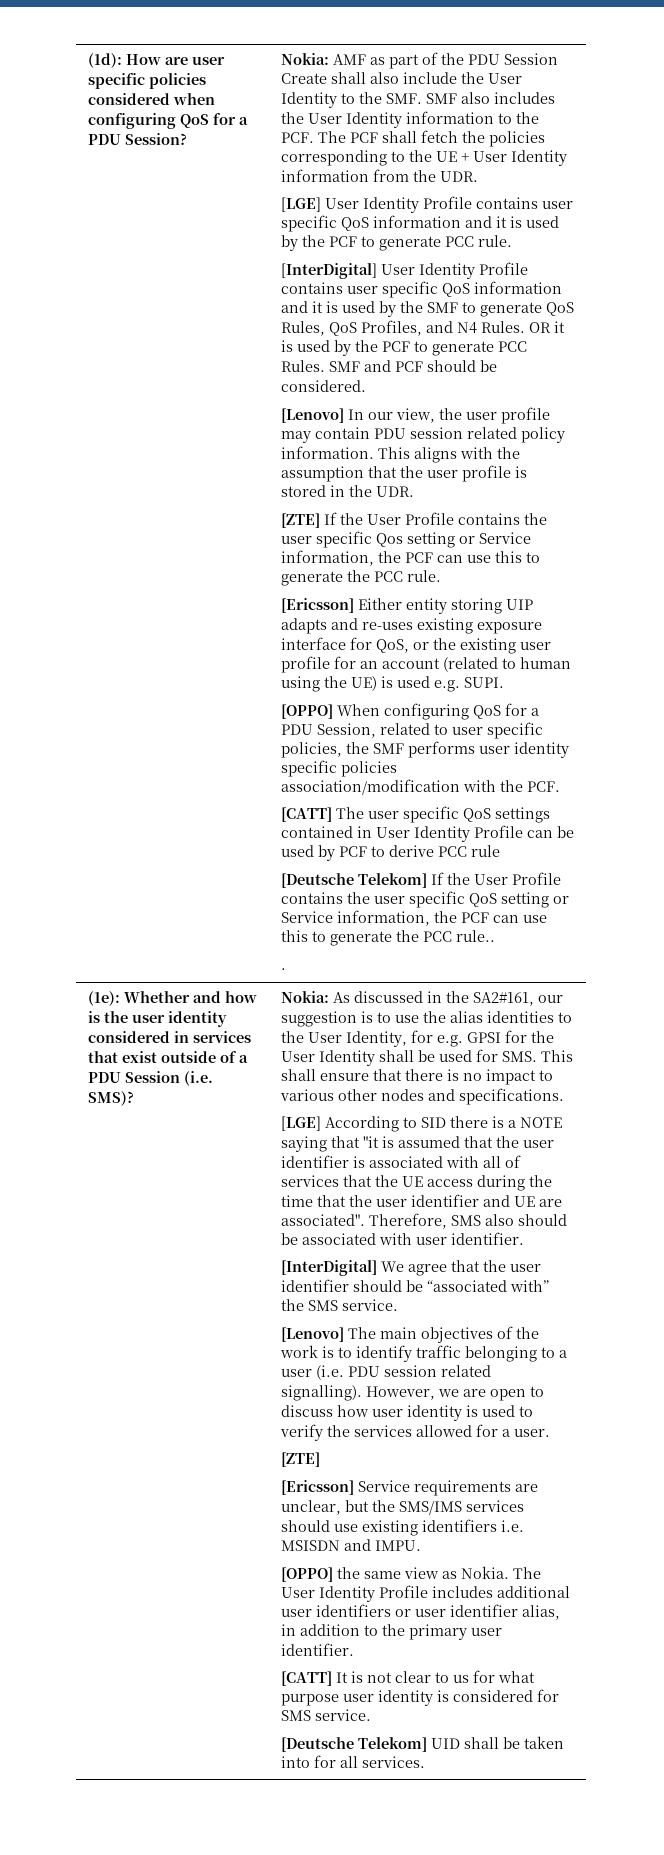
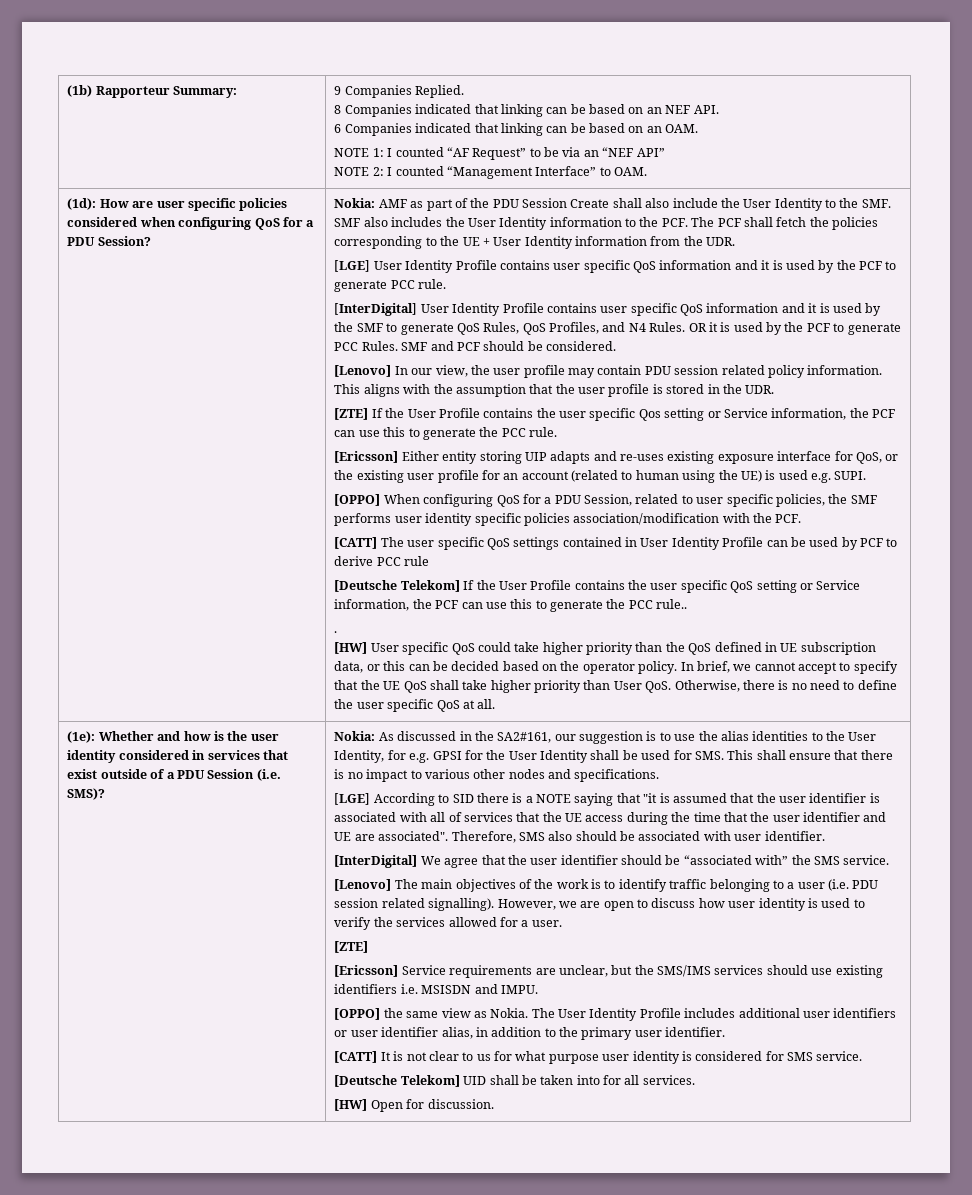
(87, 60) none -> [67,85,238,98] [334,85,465,98] [334,104,719,117] [334,123,699,136] [334,147,665,160] [334,166,648,179] (1b) Rapporteur Summary: | 9 Companies Replied. // 8 Companies indicated that linking can be based on an NEF API. // 6 Companies indicated that linking can be based on an OAM. // NOTE 1: I counted “AF Request” to be via an “NEF API” // NOTE 2: I counted “Management Interface” to OAM. //
(286, 969) none -> [334,642,876,655] [334,661,898,674] [334,680,897,693] [334,699,496,712] // [HW] User specific QoS could take higher priority than the QoS defined in UE subscription data, or this can be decided based on the operator policy. In brief, we cannot accept to specify that the UE QoS shall take higher priority than User QoS. Otherwise, there is no need to define the user specific QoS at all.
(425, 1762) none -> [334,1099,494,1112] // [HW] Open for discussion.

